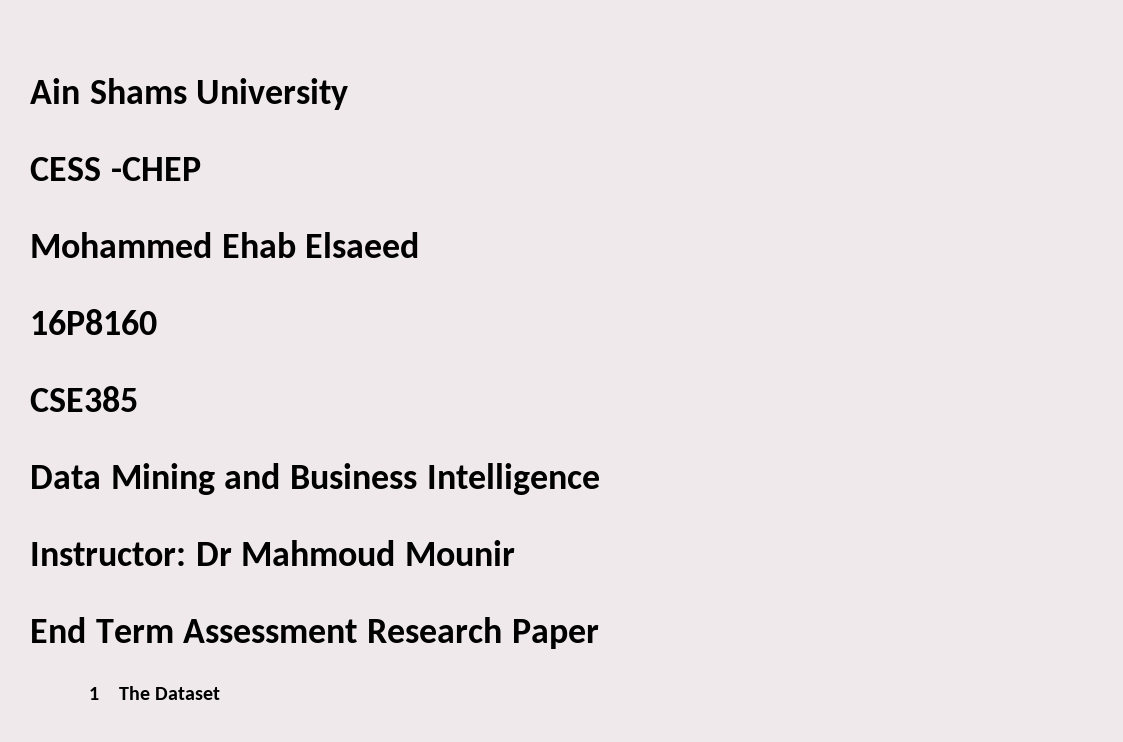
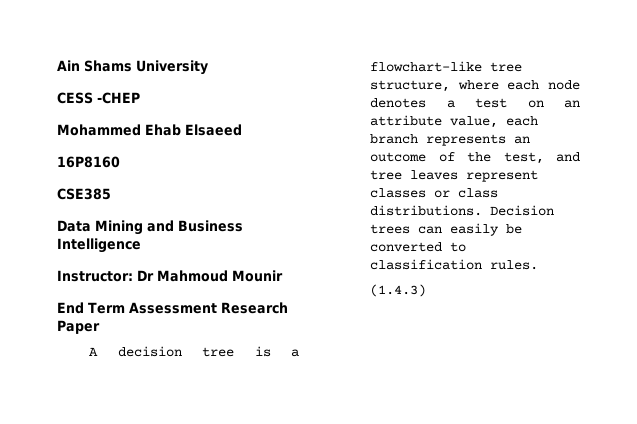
[89,686,221,700] 1 The Dataset -> [89,346,299,357] [370,61,523,72] [370,80,580,92] [370,98,580,108] [370,115,539,128] [370,134,531,146] [370,152,580,164] [370,170,539,182] [370,188,499,198] [370,205,555,216] [370,223,523,236] [370,242,467,252] [370,259,539,270] [370,284,427,297] A decision tree is a flowchart-like tree structure, where each node denotes a test on an attribute value, each branch represents an outcome of the test, and tree leaves represent classes or class distributions. Decision trees can easily be converted to classification rules. // (1.4.3)

